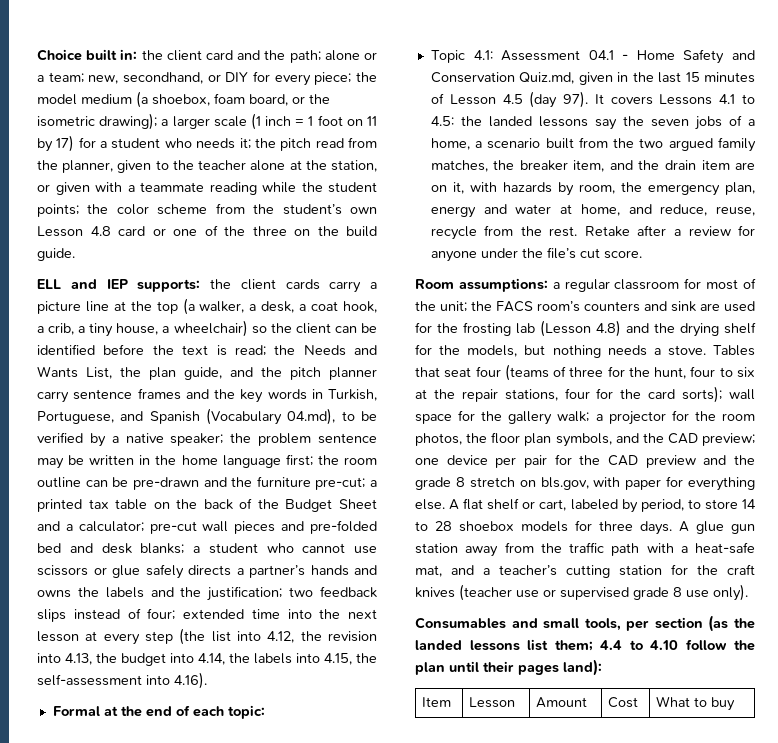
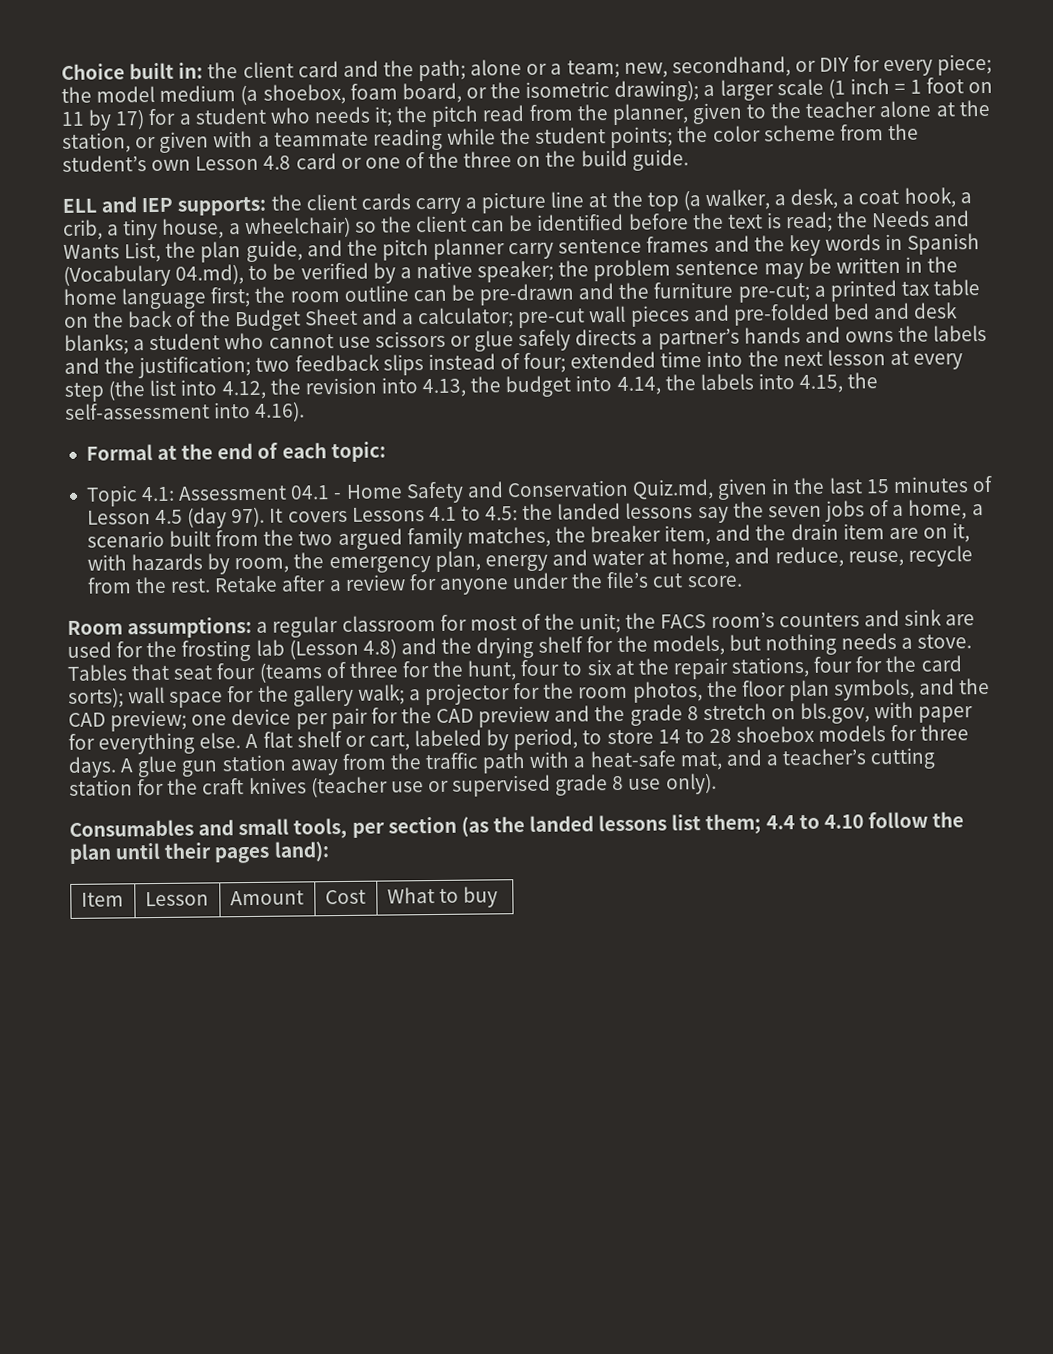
[328,389,377,401] [37,411,144,424] Turkish, Portuguese, and -> (904, 242) none

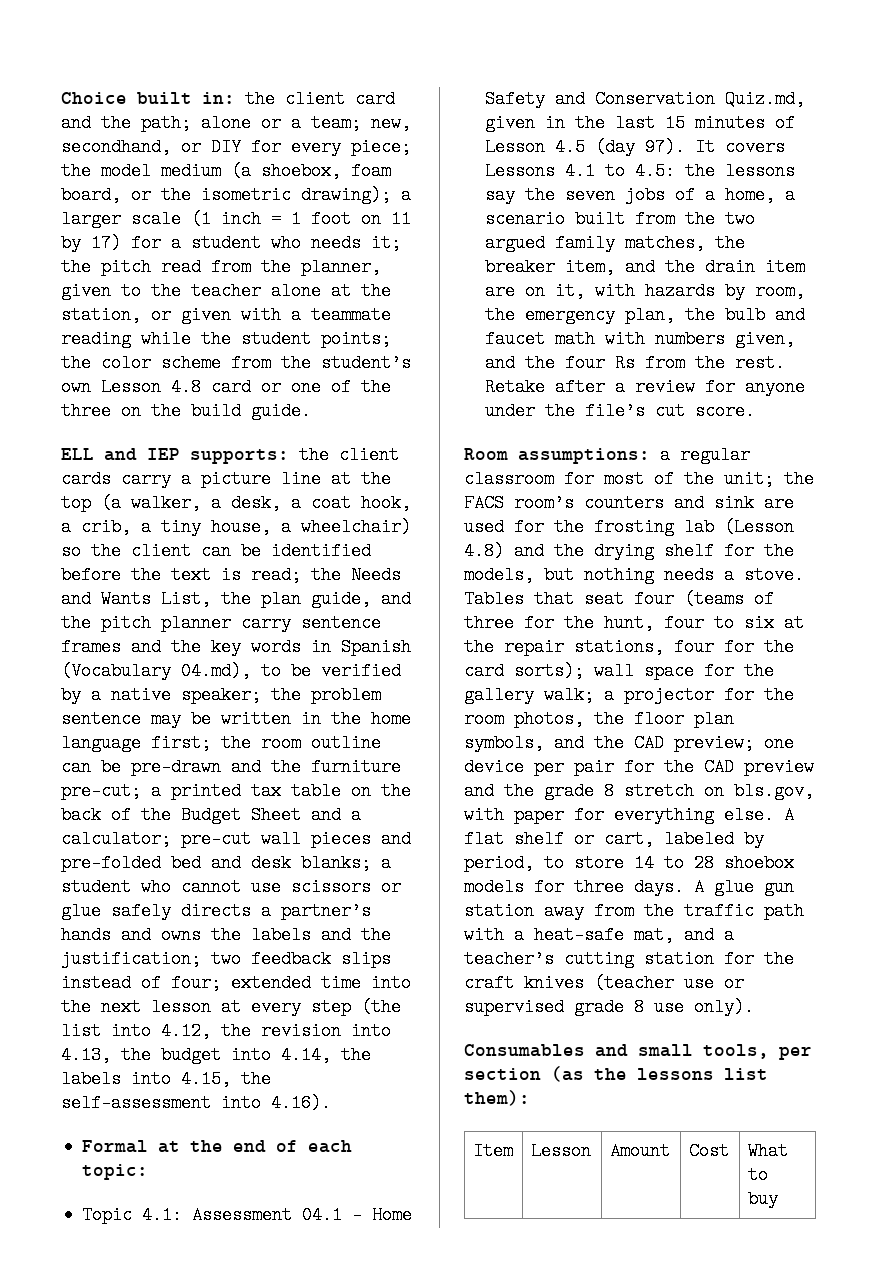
[557,502,622,520] landed -> (716, 171) none
[484,545,973,572] energy and water at home, and reduce, reuse, recycle -> [685,306,806,324] [485,330,796,348] [485,354,636,372] the bulb and faucet math with numbers given, and the four Rs
[529,815,595,832] landed -> (627, 1074) none
[705,811,965,835] [69,841,329,864] them; 4.4 to 4.10 follow the plan until their pages land): -> [464,1090,530,1106] them):

